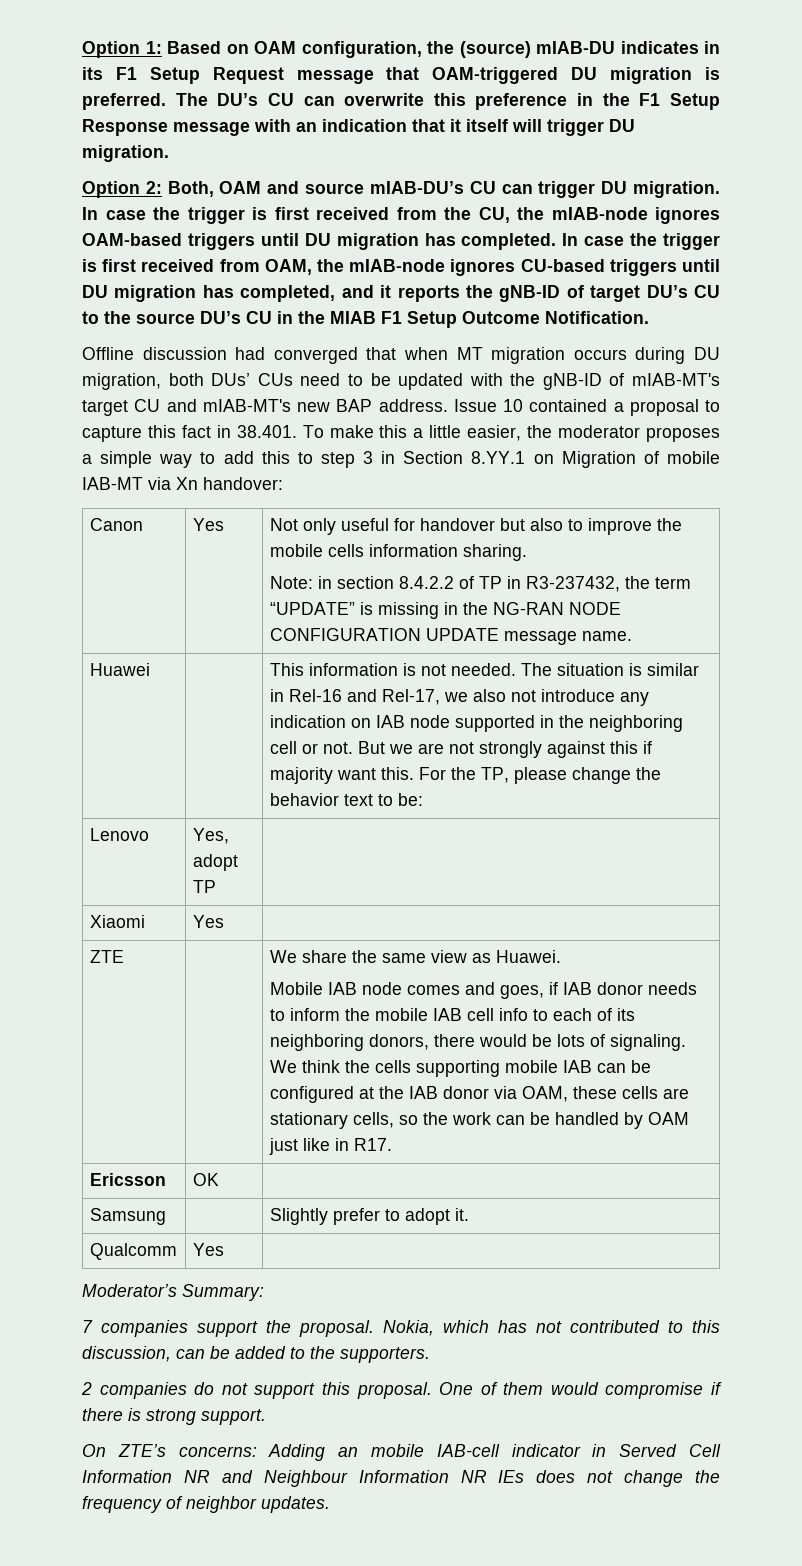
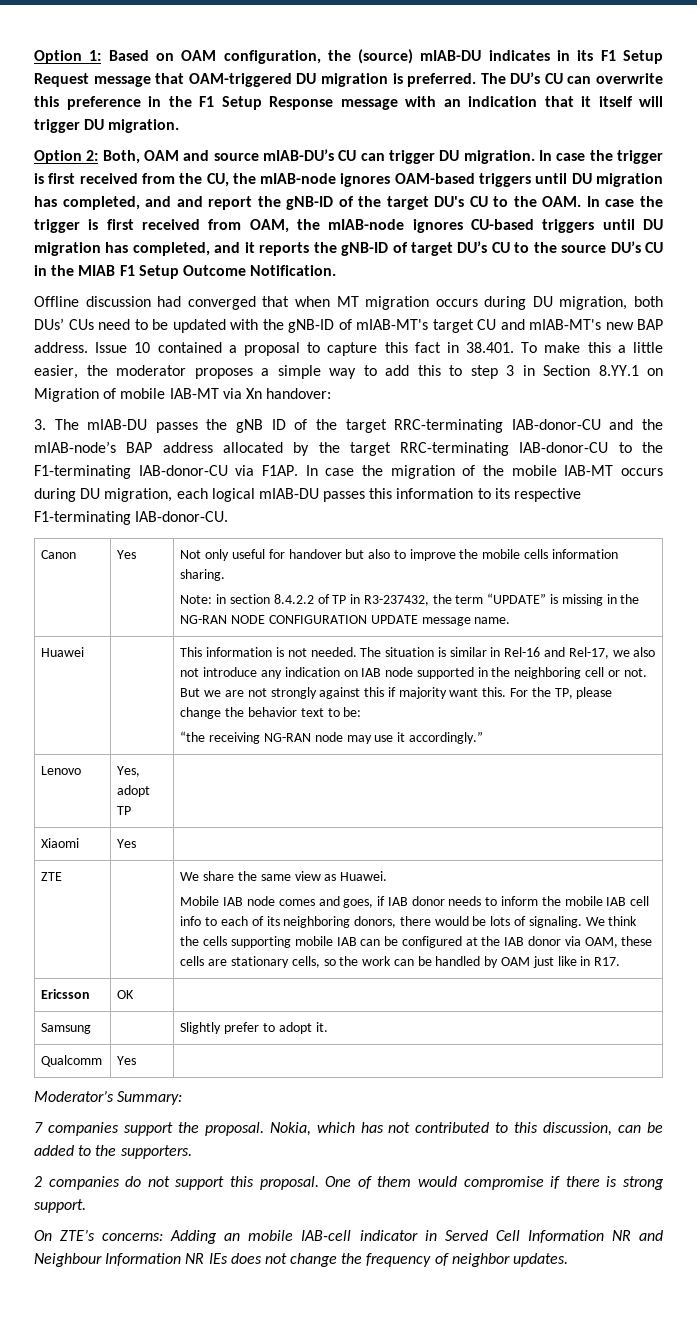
[461,233,557,250] completed. -> [62,196,582,210] completed, and and report the gNB-ID of the target DU's CU to the OAM.
(283, 483) none -> [34,419,664,433] [34,441,663,456] [34,465,663,479] [34,488,582,502] [34,511,229,525] // 3. The mIAB-DU passes the gNB ID of the target RRC-terminating IAB-donor-CU and the mIAB-node’s BAP address allocated by the target RRC-terminating IAB-donor-CU to the F1-terminating IAB-donor-CU via F1AP. In case the migration of the mobile IAB-MT occurs during DU migration, each logical mIAB-DU passes this information to its respective F1-terminating IAB-donor-CU.
(423, 799) none -> [180,731,483,744] // “the receiving NG-RAN node may use it accordingly.”

